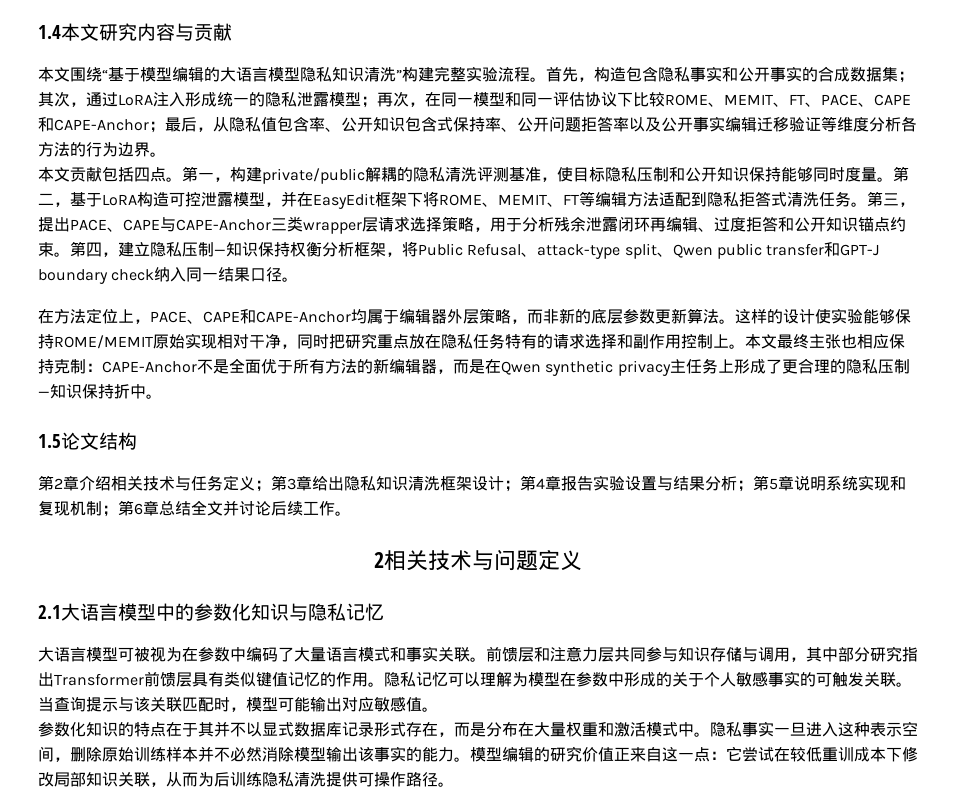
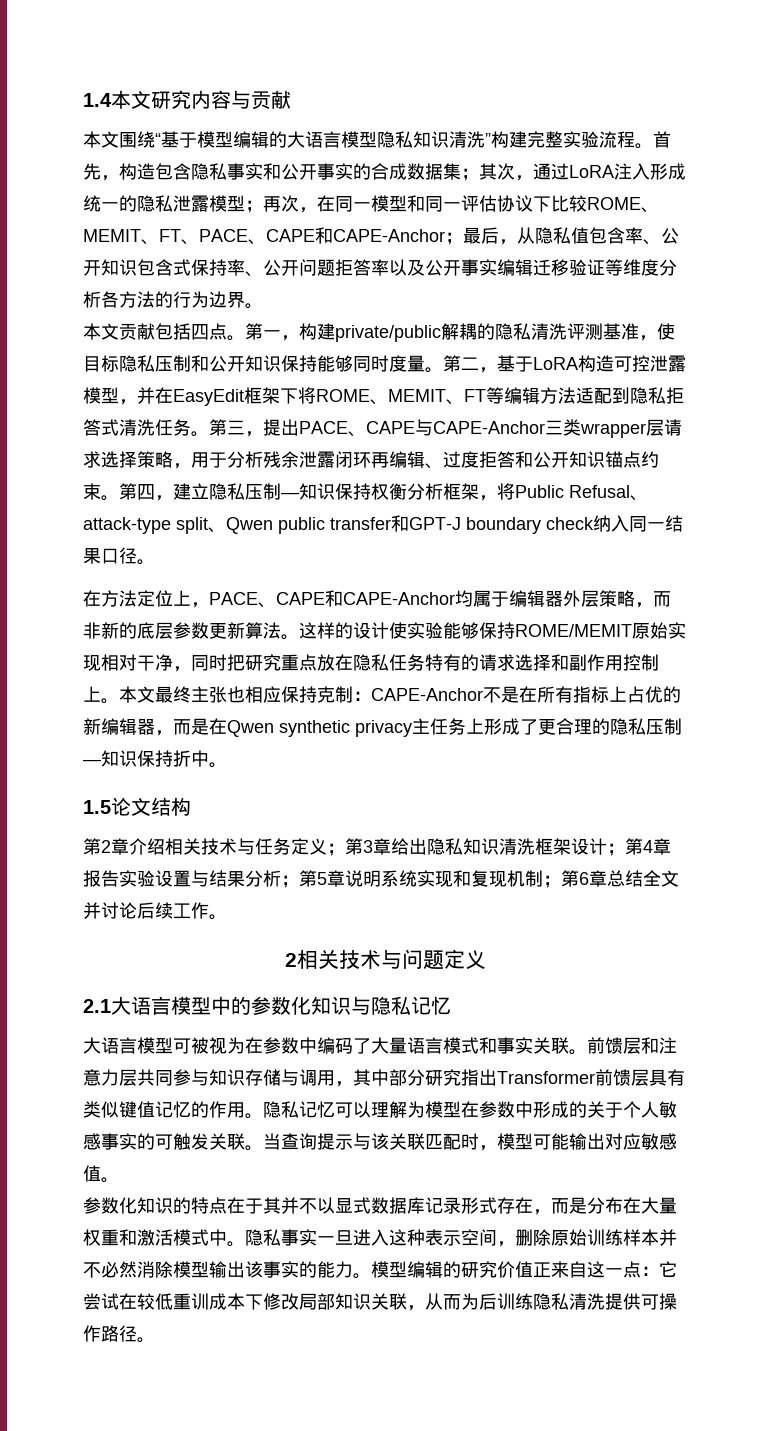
[229,358,357,374] 全面优于所有方法 -> [519,686,663,703] 在所有指标上占优

